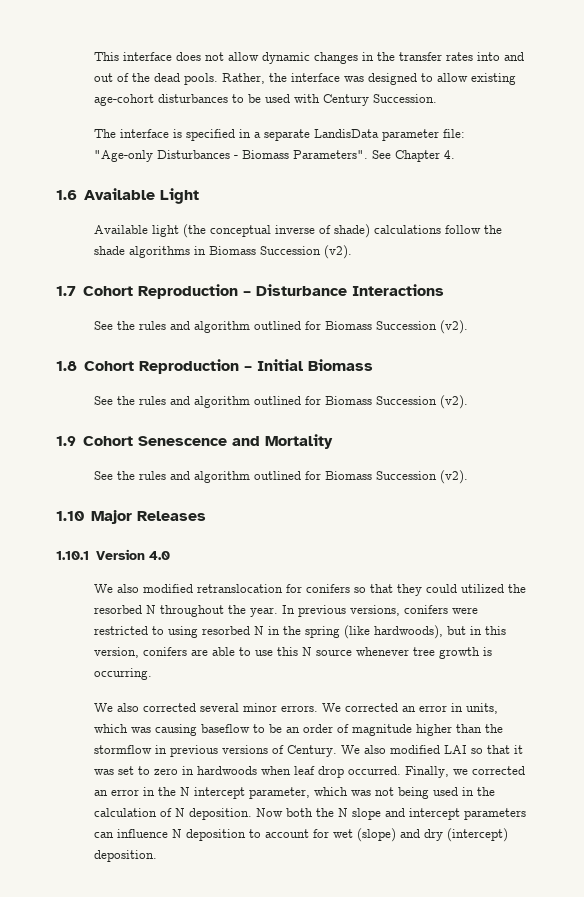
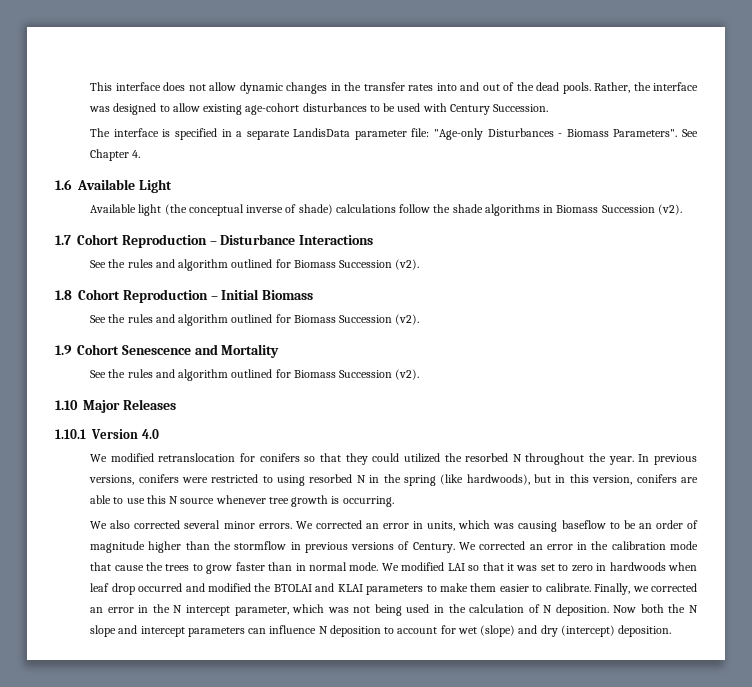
[117,584,140,593] also -> (108, 458) none
[364,745,387,754] also -> [479,541,698,550] [90,562,399,574] corrected an error in the calibration mode that cause the trees to grow faster than in normal mode. We
[348,766,402,775] occurred. -> [138,583,591,595] occurred and modified the BTOLAI and KLAI parameters to make them easier to calibrate.

